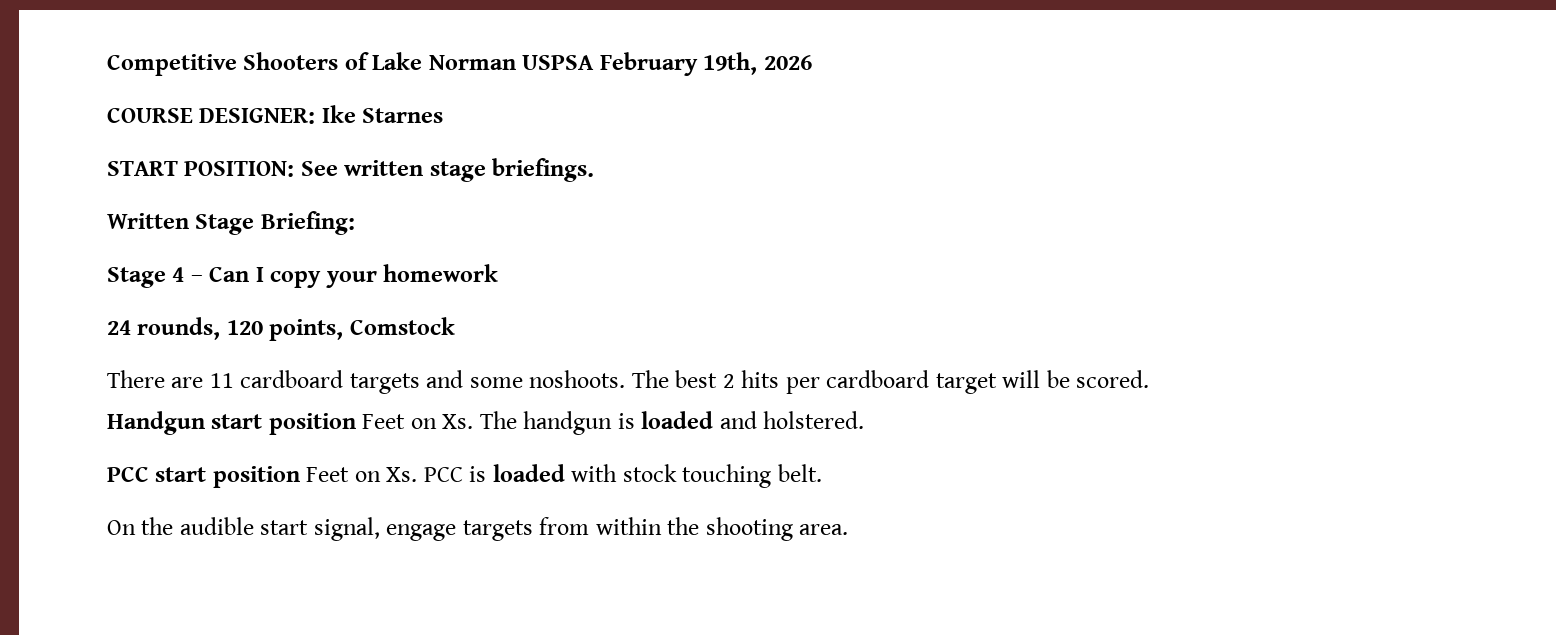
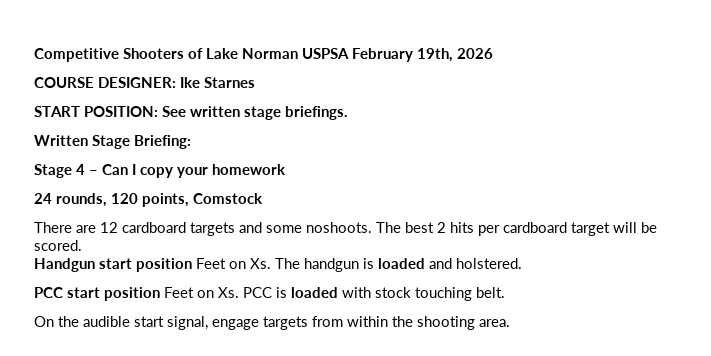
[209,373,234,388] 11 -> [100,222,118,233] 12

